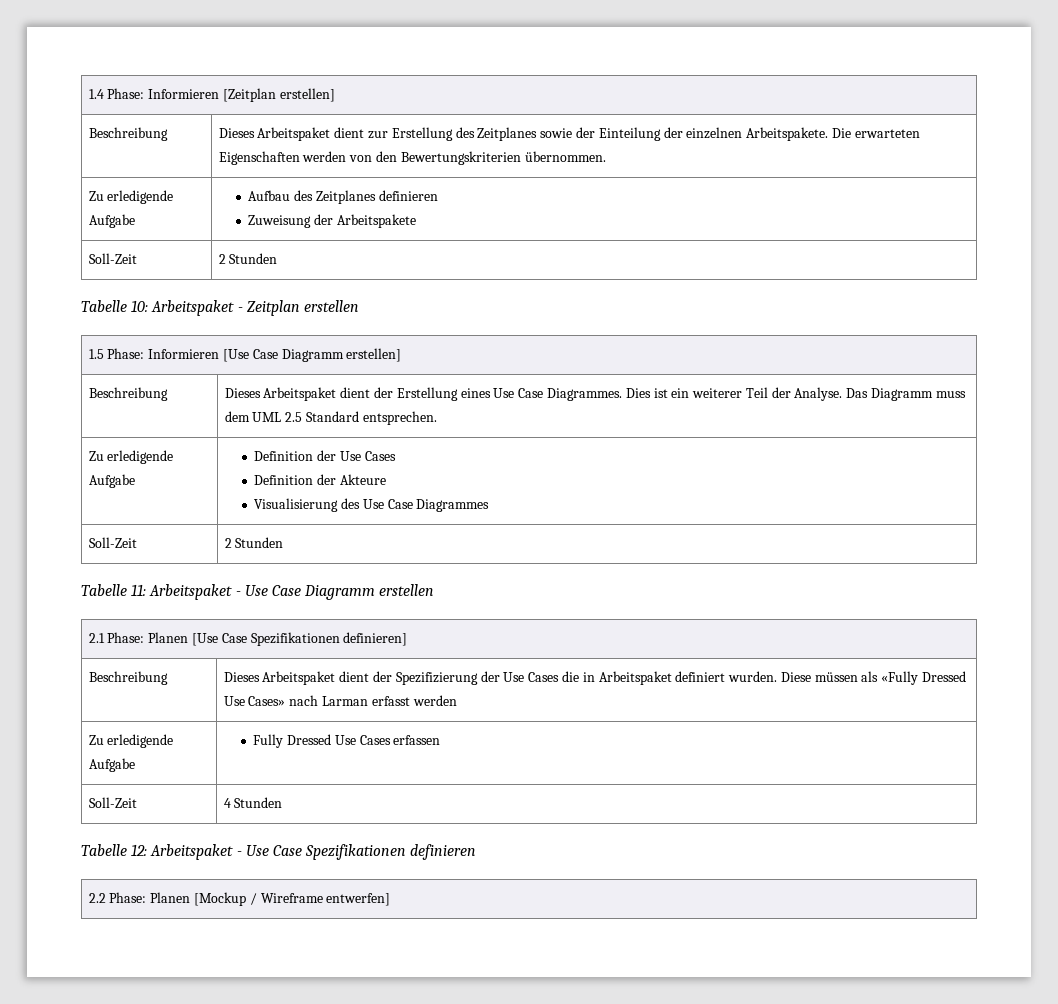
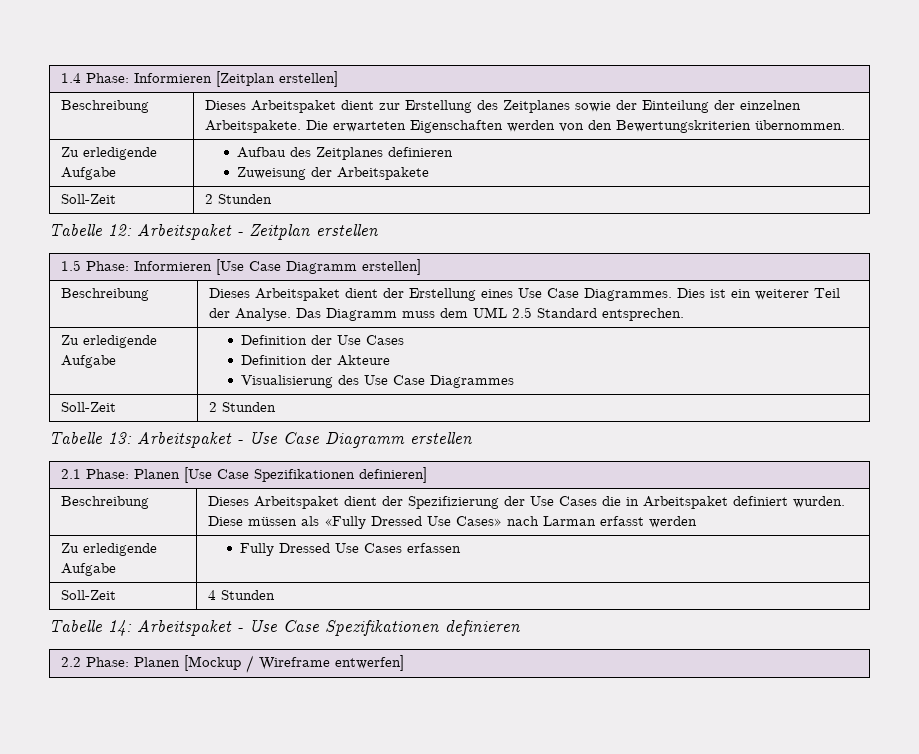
[131,300,149,312] 10: -> [108,224,132,236] 12:
[131,584,147,596] 11: -> [108,432,132,444] 13:
[131,844,148,856] 12: -> [108,620,132,636] 14:

